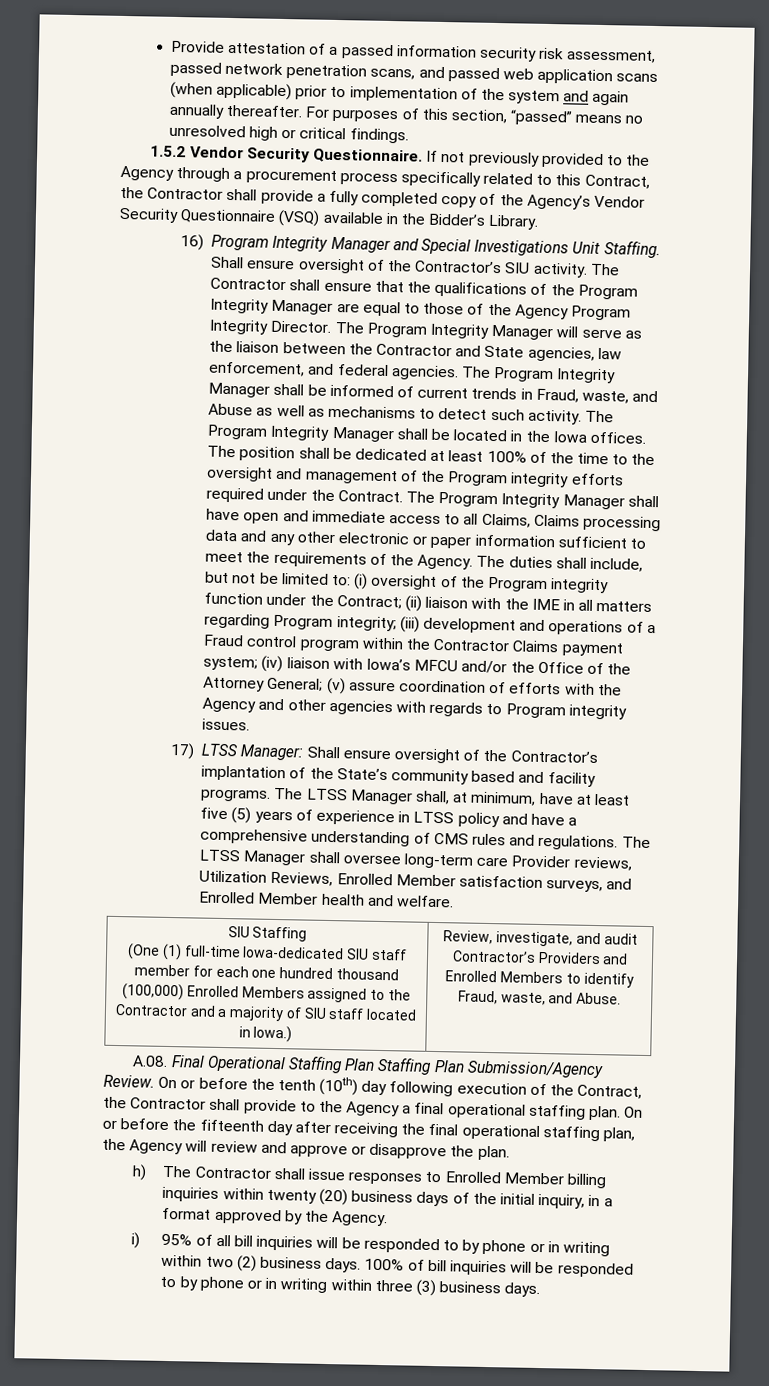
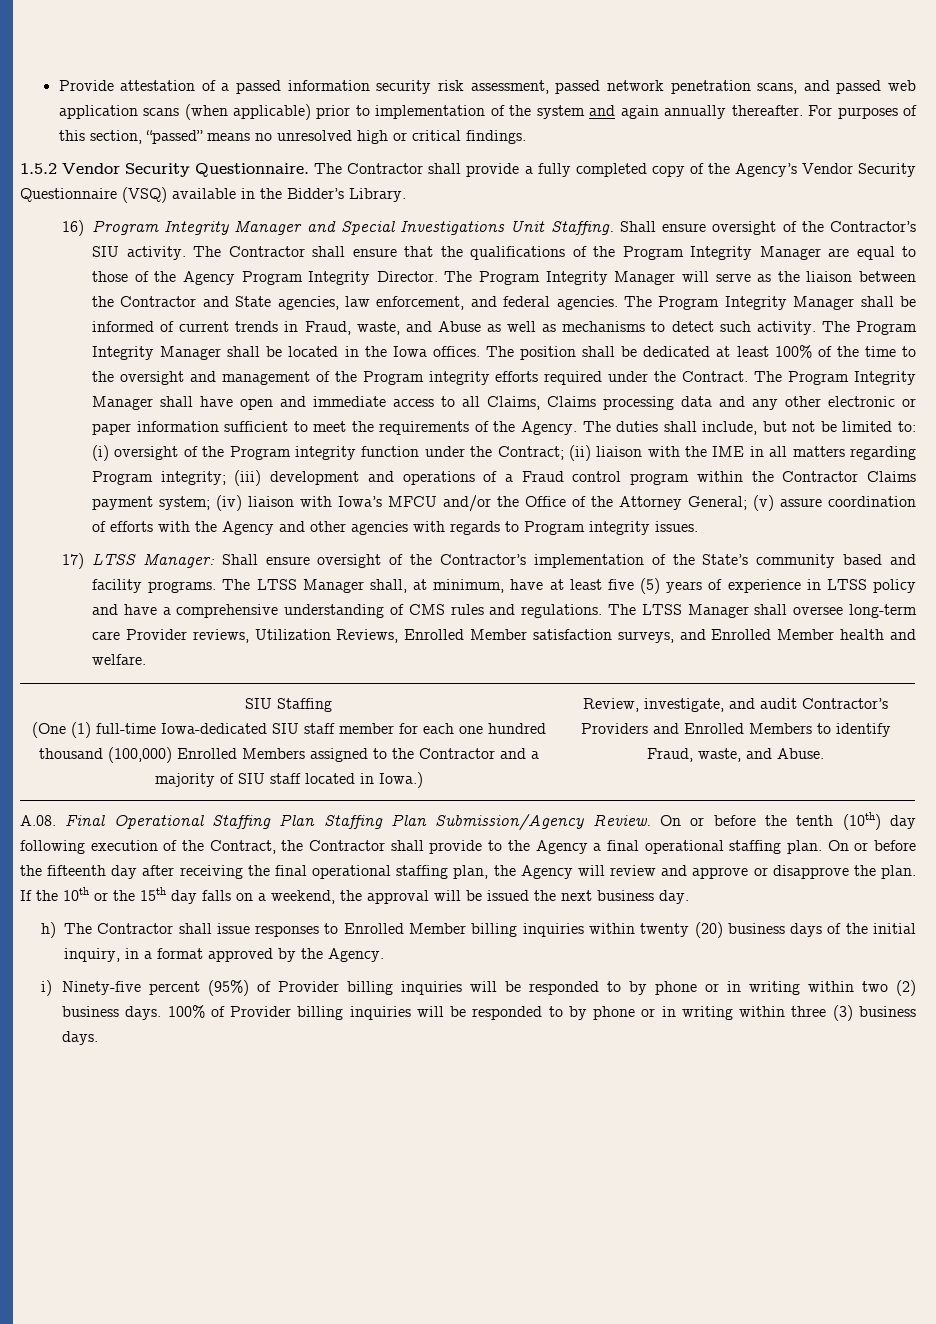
[426,150,651,169] [120,165,650,189] [120,186,144,199] If not previously provided to the Agency through a procurement process specifically related to this Contract, the -> [314,163,343,174] The
[201,765,287,782] implantation -> [533,554,644,568] implementation
(510, 1153) none -> [20,887,689,904] If the 10th or the 15th day falls on a weekend, the approval will be issued the next business day.
[161,1233,254,1247] 95% of all bill -> [62,980,394,996] Ninety-five percent (95%) of Provider billing
[427,1259,447,1272] bill -> [230,1006,344,1020] Provider billing

